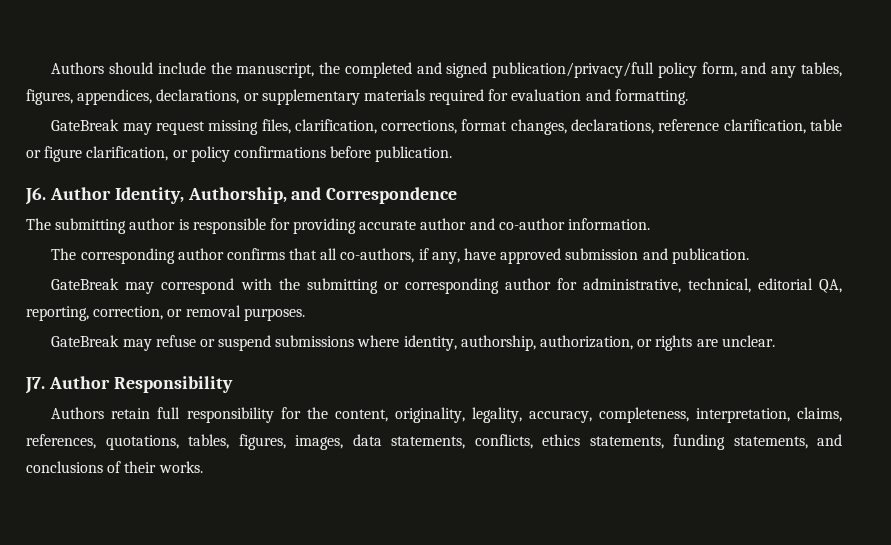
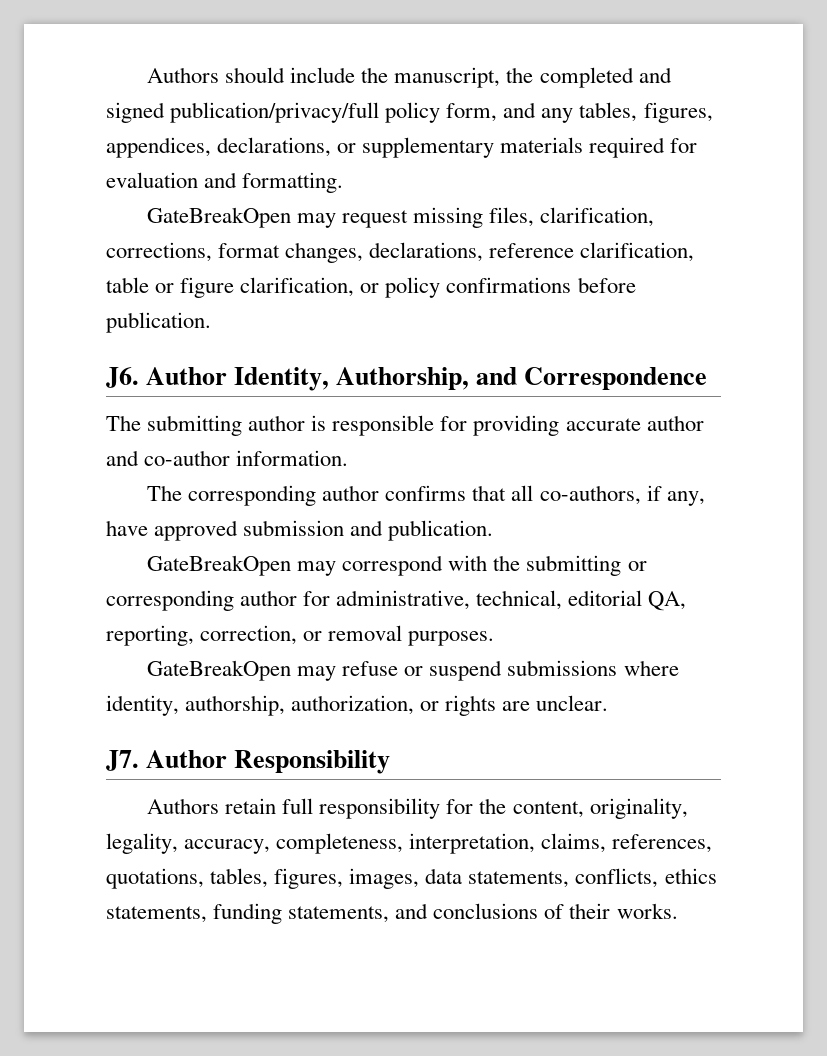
[51,119,120,131] GateBreak -> [147,207,292,228] GateBreakOpen
[51,278,120,290] GateBreak -> [147,555,292,576] GateBreakOpen
[51,335,120,347] GateBreak -> [147,660,292,681] GateBreakOpen

